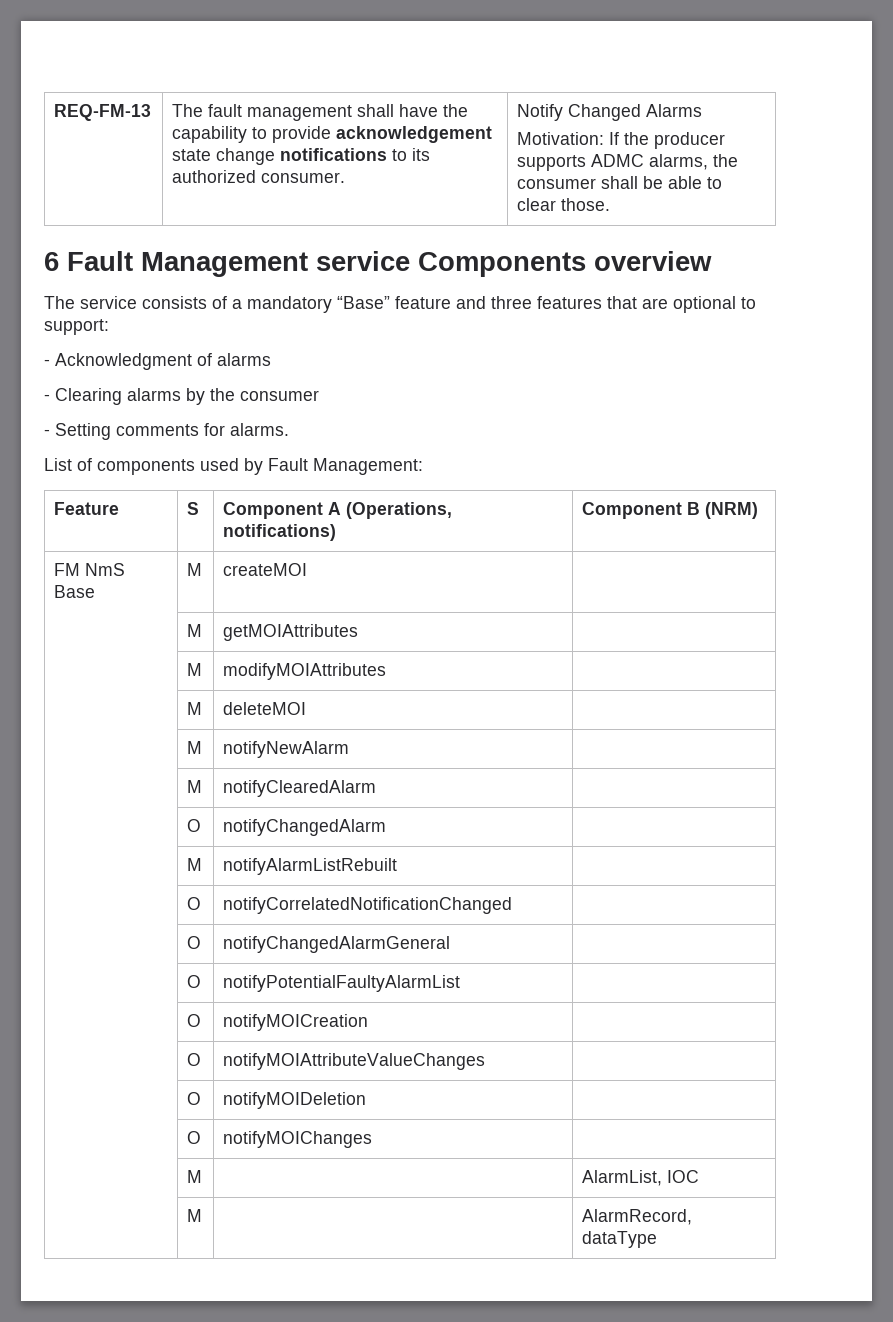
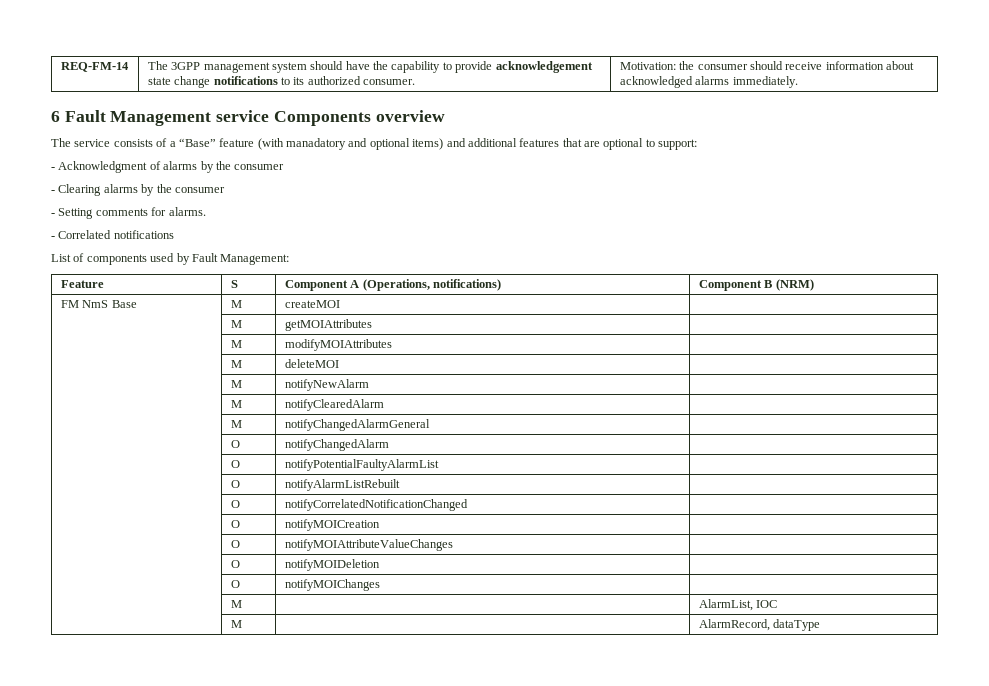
[54,104,152,121] [172,104,395,121] REQ-FM-13 | The fault management shall -> [60,62,129,72] [147,61,344,73] REQ-FM-14 | The 3GPP management system should
[517,104,703,121] [517,132,726,149] [517,154,739,171] [517,176,723,189] [517,198,611,211] Notify Changed Alarms // Motivation: If the producer supports ADMC alarms, the consumer shall be able to clear those. -> [619,61,915,70] [619,76,798,88] Motivation: the consumer should receive information about acknowledged alarms immediately.
[247,296,332,313] mandatory -> (176, 144) none
[456,296,532,309] and three -> [257,138,517,150] (with manadatory and optional items) and additional
(271, 359) none -> [200,161,285,173] by the consumer
(289, 429) none -> [51,230,174,239] // - Correlated notifications
(377, 788) none -> [230,420,242,428] [284,419,430,431] // | M | notifyChangedAlarmGeneral |
[187,858,203,871] M -> [230,460,240,468] [284,459,439,471] [230,480,240,488] O | notifyPotentialFaultyAlarmList | // | O
[187,936,202,949] [223,936,451,953] [187,975,202,988] [223,975,461,992] // | O | notifyChangedAlarmGeneral | // | O | notifyPotentialFaultyAlarmList | -> (468, 505) none

